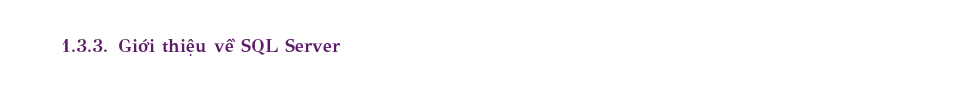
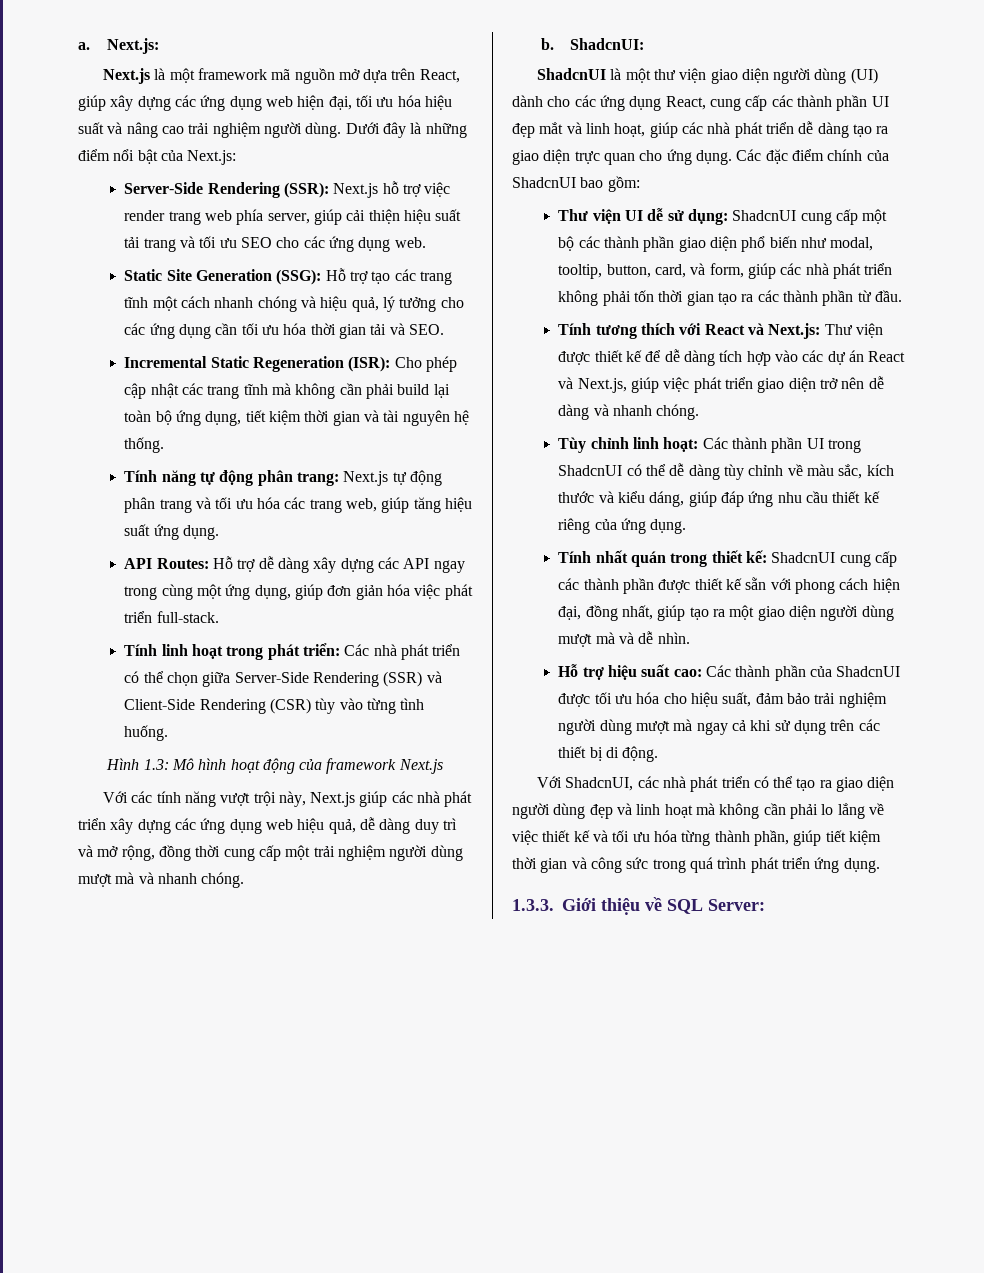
(61, 45) none -> [78,38,159,54] [102,68,460,84] [78,95,452,111] [78,122,467,138] [78,149,237,165] [124,181,451,198] [124,209,462,225] [124,236,426,252] [124,268,452,285] [124,296,464,312] [124,323,444,339] [124,356,457,372] [124,383,450,399] [124,410,469,426] [124,437,165,453] [124,470,442,486] [124,497,472,513] [124,524,219,540] [124,556,465,573] [124,584,473,600] [124,611,219,623] [124,643,461,660] [124,671,442,687] [124,698,425,714] [124,725,169,741] [106,758,443,774] [102,791,473,807] [78,817,457,834] [78,845,463,861] [78,872,245,888] [540,38,644,50] [536,68,878,84] [512,95,889,111] [512,121,889,138] [512,149,889,165] [512,176,640,192] [558,208,888,225] [558,236,874,252] [558,263,893,279] [558,290,902,306] [558,323,883,339] [558,349,906,366] [558,376,884,393] [558,404,700,420] [558,437,861,453] [558,463,894,480] [558,491,880,507] [558,518,687,534] [558,550,897,567] [558,577,900,594] [558,605,894,621] [558,631,690,647] [558,664,901,681] [558,692,887,708] [558,719,880,735] [558,746,659,762] [536,776,895,792] [512,803,884,819] [512,830,881,846] [512,857,880,873] a. Next.js: // Next.js là một framework mã nguồn mở dựa trên React, giúp xây dựng các ứng dụng web hiện đại, tối ưu hóa hiệu suất và nâng cao trải nghiệm người dùng. Dưới đây là những điểm nổi bật của Next.js: // Server-Side Rendering (SSR): Next.js hỗ trợ việc render trang web phía server, giúp cải thiện hiệu suất tải trang và tối ưu SEO cho các ứng dụng web. // Static Site Generation (SSG): Hỗ trợ tạo các trang tĩnh một cách nhanh chóng và hiệu quả, lý tưởng cho các ứng dụng cần tối ưu hóa thời gian tải và SEO. // Incremental Static Regeneration (ISR): Cho phép cập nhật các trang tĩnh mà không cần phải build lại toàn bộ ứng dụng, tiết kiệm thời gian và tài nguyên hệ thống. // Tính năng tự động phân trang: Next.js tự động phân trang và tối ưu hóa các trang web, giúp tăng hiệu suất ứng dụng. // API Routes: Hỗ trợ dễ dàng xây dựng các API ngay trong cùng một ứng dụng, giúp đơn giản hóa việc phát triển full-stack. // Tính linh hoạt trong phát triển: Các nhà phát triển có thể chọn giữa Server-Side Rendering (SSR) và Client-Side Rendering (CSR) tùy vào từng tình huống. // Hình 1.3: Mô hình hoạt động của framework Next.js // Với các tính năng vượt trội này, Next.js giúp các nhà phát triển xây dựng các ứng dụng web hiệu quả, dễ dàng duy trì và mở rộng, đồng thời cung cấp một trải nghiệm người dùng mượt mà và nhanh chóng. // b. ShadcnUI: // ShadcnUI là một thư viện giao diện người dùng (UI) dành cho các ứng dụng React, cung cấp các thành phần UI đẹp mắt và linh hoạt, giúp các nhà phát triển dễ dàng tạo ra giao diện trực quan cho ứng dụng. Các đặc điểm chính của ShadcnUI bao gồm: // Thư viện UI dễ sử dụng: ShadcnUI cung cấp một bộ các thành phần giao diện phổ biến như modal, tooltip, button, card, và form, giúp các nhà phát triển không phải tốn thời gian tạo ra các thành phần từ đầu. // Tính tương thích với React và Next.js: Thư viện được thiết kế để dễ dàng tích hợp vào các dự án React và Next.js, giúp việc phát triển giao diện trở nên dễ dàng và nhanh chóng. // Tùy chỉnh linh hoạt: Các thành phần UI trong ShadcnUI có thể dễ dàng tùy chỉnh về màu sắc, kích thước và kiểu dáng, giúp đáp ứng nhu cầu thiết kế riêng của ứng dụng. // Tính nhất quán trong thiết kế: ShadcnUI cung cấp các thành phần được thiết kế sẵn với phong cách hiện đại, đồng nhất, giúp tạo ra một giao diện người dùng mượt mà và dễ nhìn. // Hỗ trợ hiệu suất cao: Các thành phần của ShadcnUI được tối ưu hóa cho hiệu suất, đảm bảo trải nghiệm người dùng mượt mà ngay cả khi sử dụng trên các thiết bị di động. // Với ShadcnUI, các nhà phát triển có thể tạo ra giao diện người dùng đẹp và linh hoạt mà không cần phải lo lắng về việc thiết kế và tối ưu hóa từng thành phần, giúp tiết kiệm thời gian và công sức trong quá trình phát triển ứng dụng. //
[285,38,341,52] Server -> [708,899,765,911] Server:

